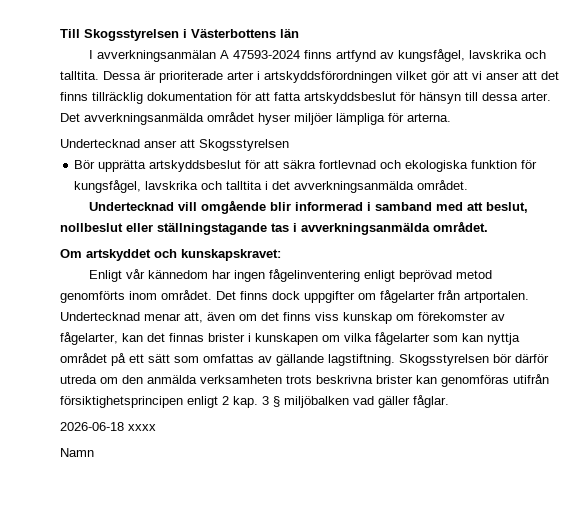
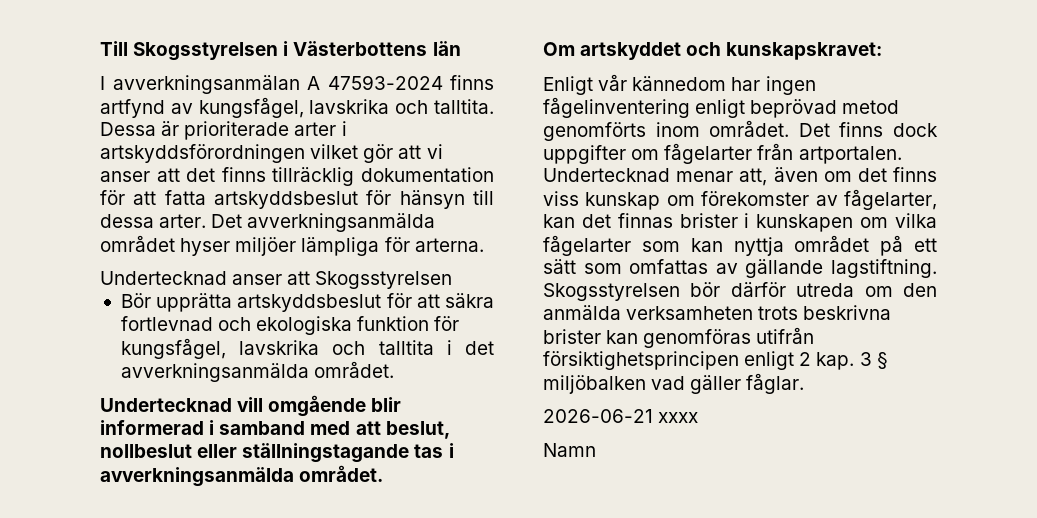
[60,422,124,431] 2026-06-18 -> [543,409,653,423] 2026-06-21

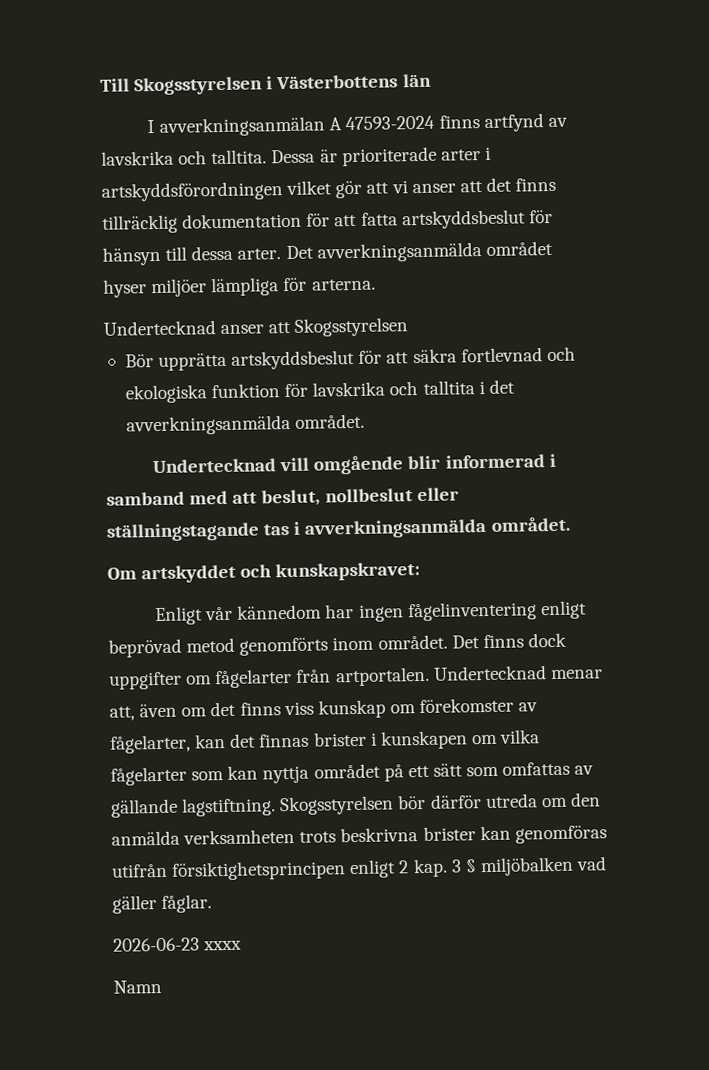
[198,97,304,118] kungsfågel, -> (568, 122) none
[120,338,226,359] kungsfågel, -> (309, 390) none
[543,409,653,423] 2026-06-21 -> [113,937,200,952] 2026-06-23

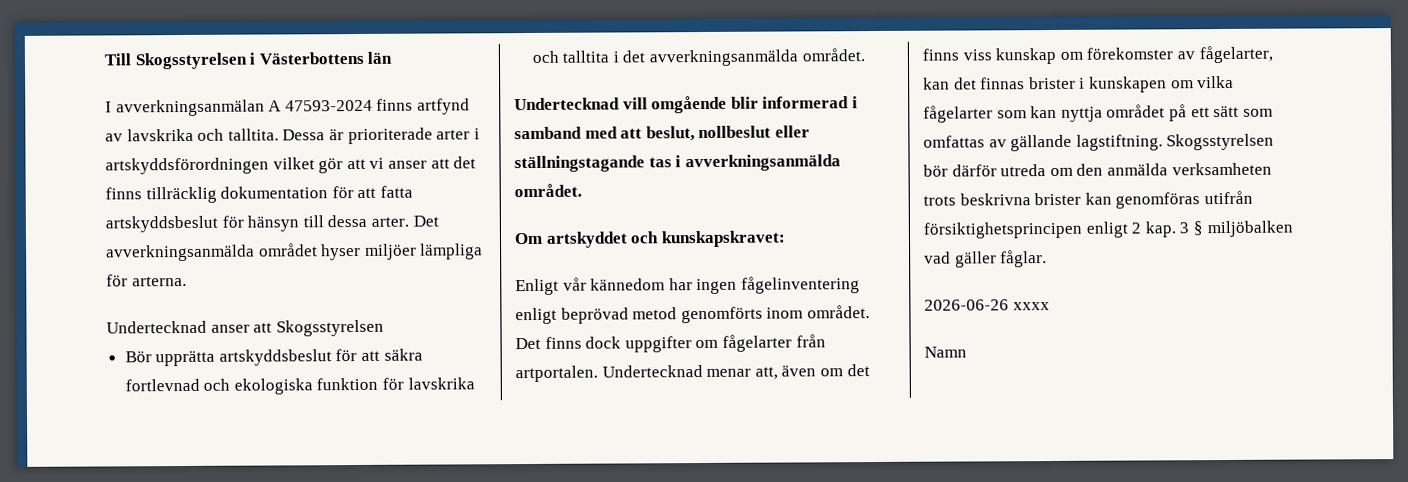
[113,937,200,952] 2026-06-23 -> [924,299,1009,311] 2026-06-26

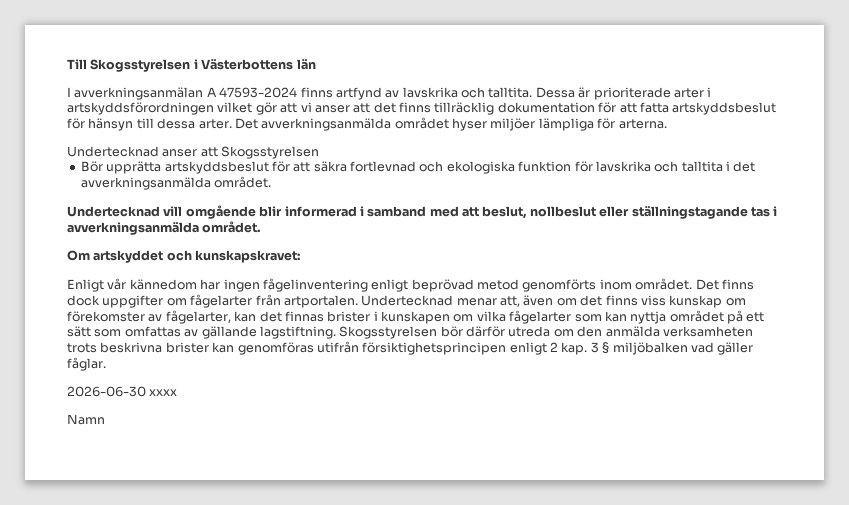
[924,299,1009,311] 2026-06-26 -> [67,386,146,397] 2026-06-30

